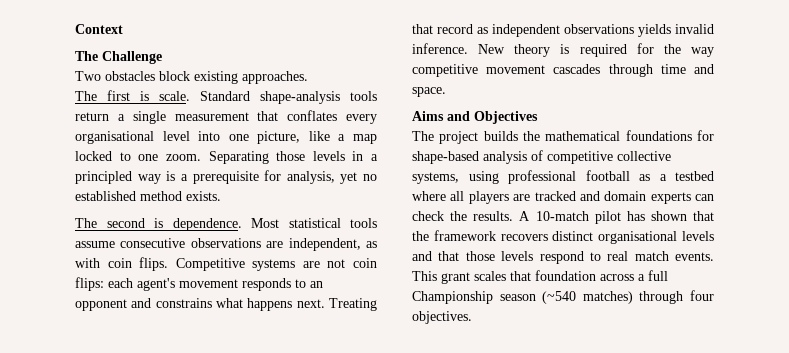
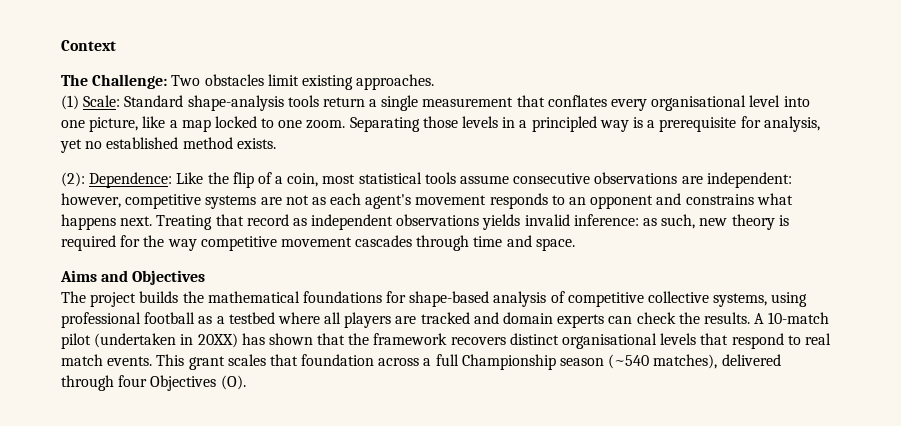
[102,51,162,64] Challenge // -> [92,74,168,89] Challenge:
[159,71,190,81] block -> [267,74,299,86] limit
[75,90,190,101] The first is scale. -> [61,95,121,110] (1) Scale:
[75,218,279,231] The second is dependence. Most -> [61,172,356,188] (2): Dependence: Like the flip of a coin, most
[288,238,377,251] [75,257,245,271] independent, as with coin flips. Competitive -> [706,172,792,188] [61,193,202,209] independent: however, competitive
[353,258,377,268] [75,277,104,291] coin flips: -> [311,197,326,205] as
[412,43,506,54] inference. New -> [573,214,728,229] inference: as such, new
(621, 217) none -> [94,333,238,348] (undertaken in 20XX)
[412,251,534,261] and that those levels -> [700,333,729,345] that
[582,290,714,304] [412,311,472,324] matches) through four objectives. -> [653,354,781,369] [61,375,246,391] matches), delivered through four Objectives (O).

